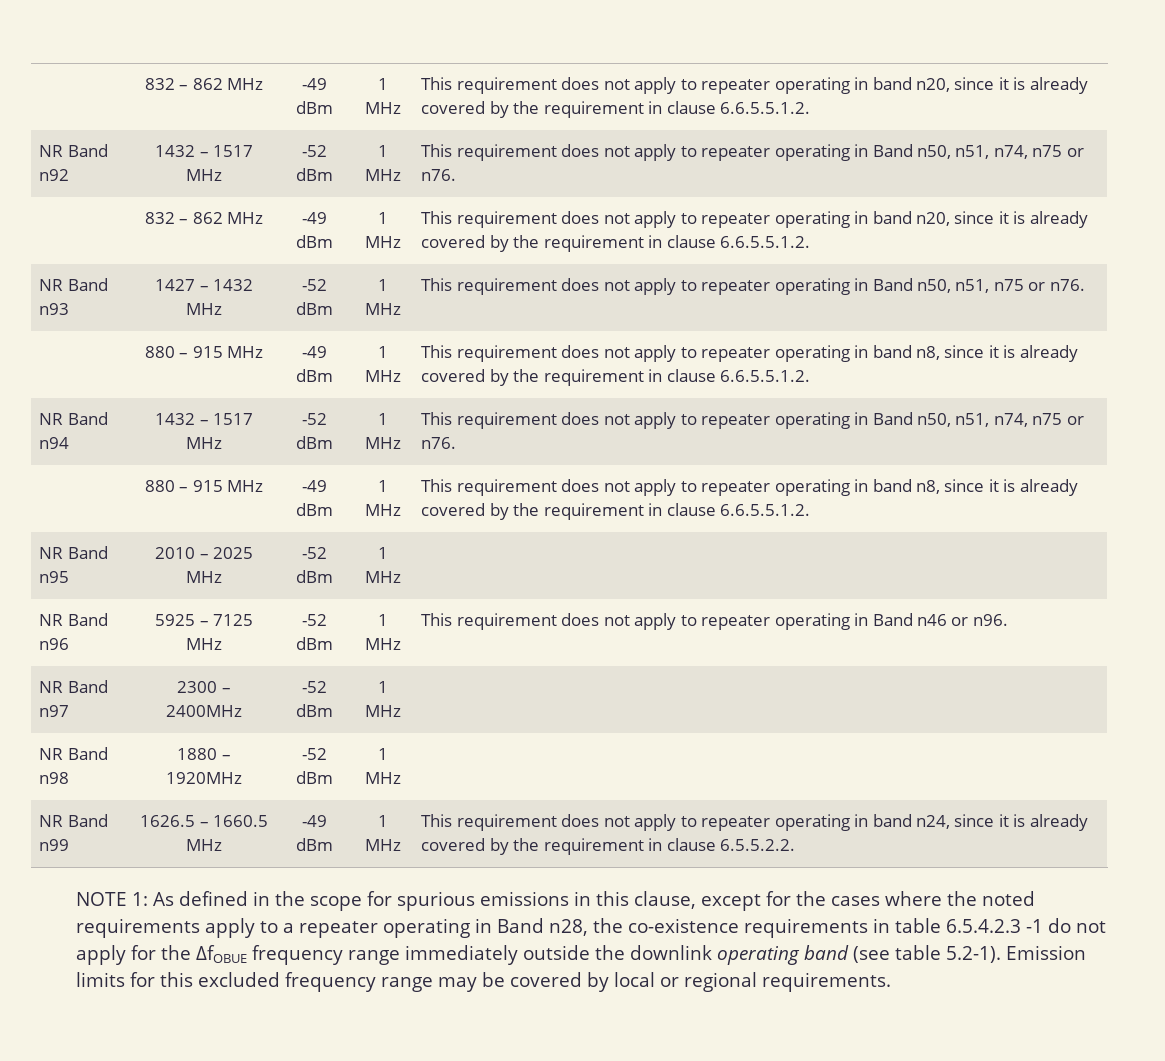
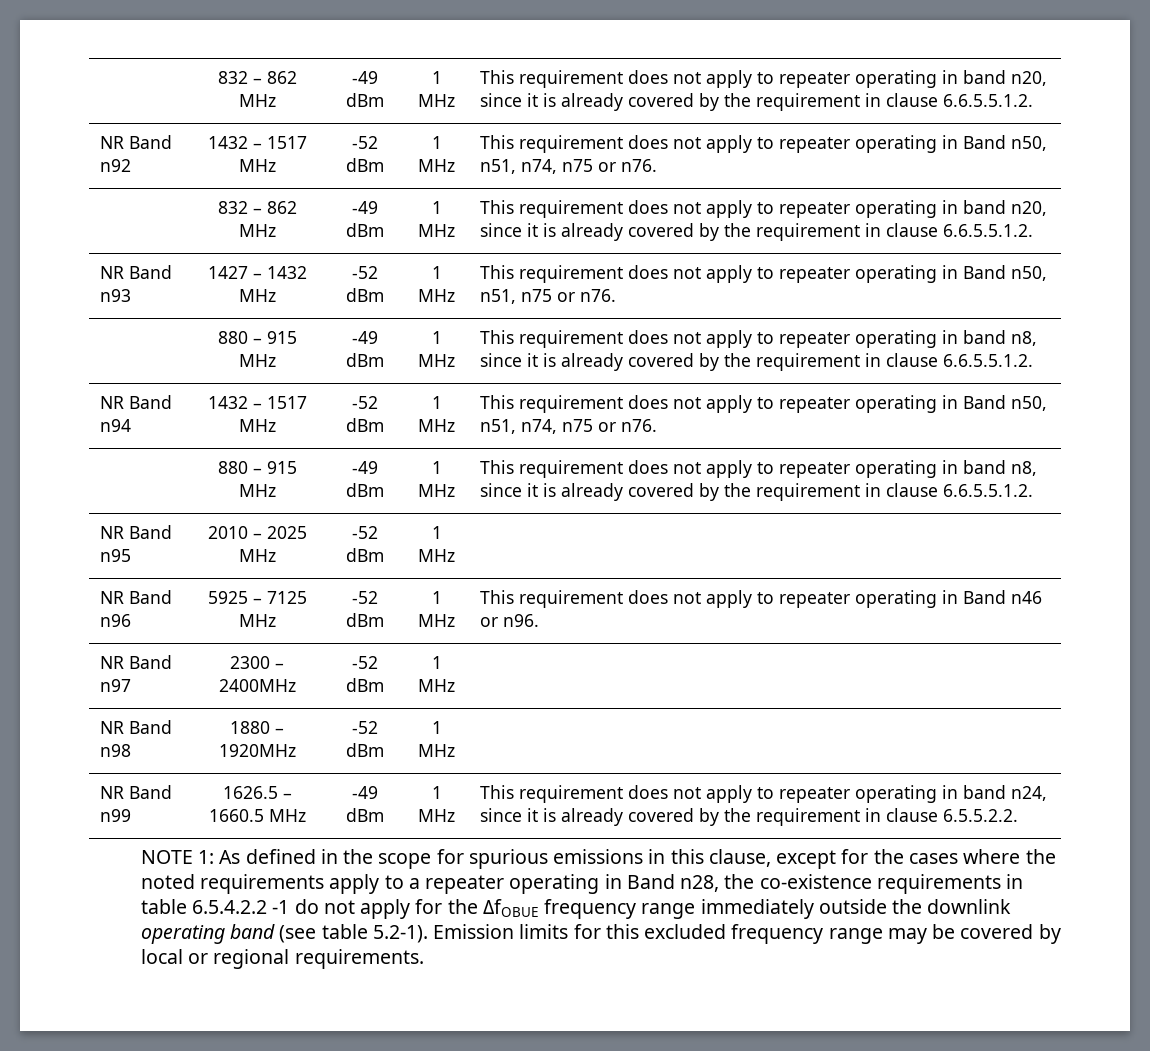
[946,919,1022,933] 6.5.4.2.3 -> [192,900,268,914] 6.5.4.2.2

